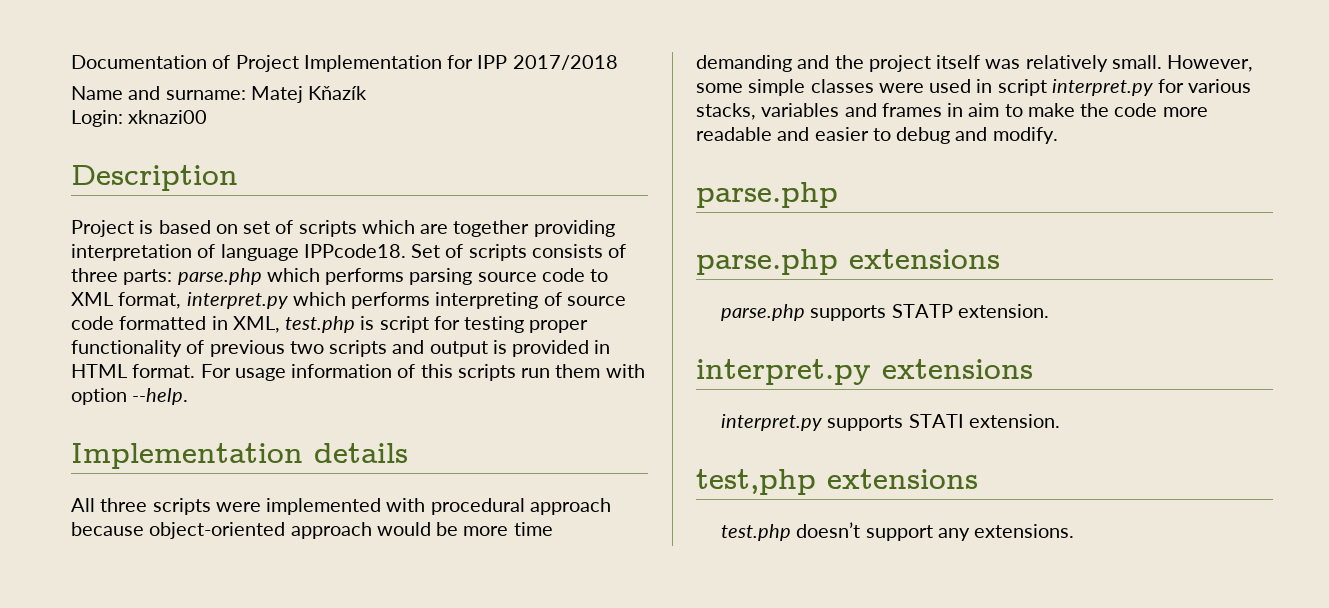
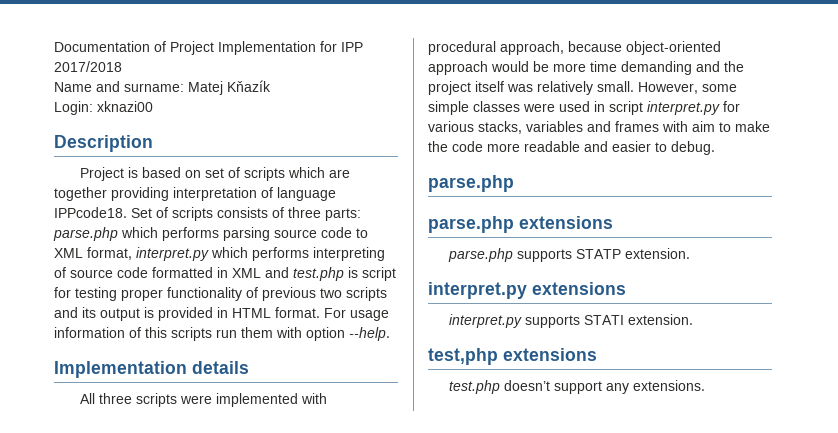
[232,316,280,333] XML, -> [232,267,289,278] XML and
(425, 347) none -> [82,307,96,318] its
[529,498,611,515] approach -> [500,41,564,55] approach,
[947,103,964,117] in -> [662,121,688,132] with
[896,127,1058,144] debug and modify. -> [671,141,715,155] debug.

